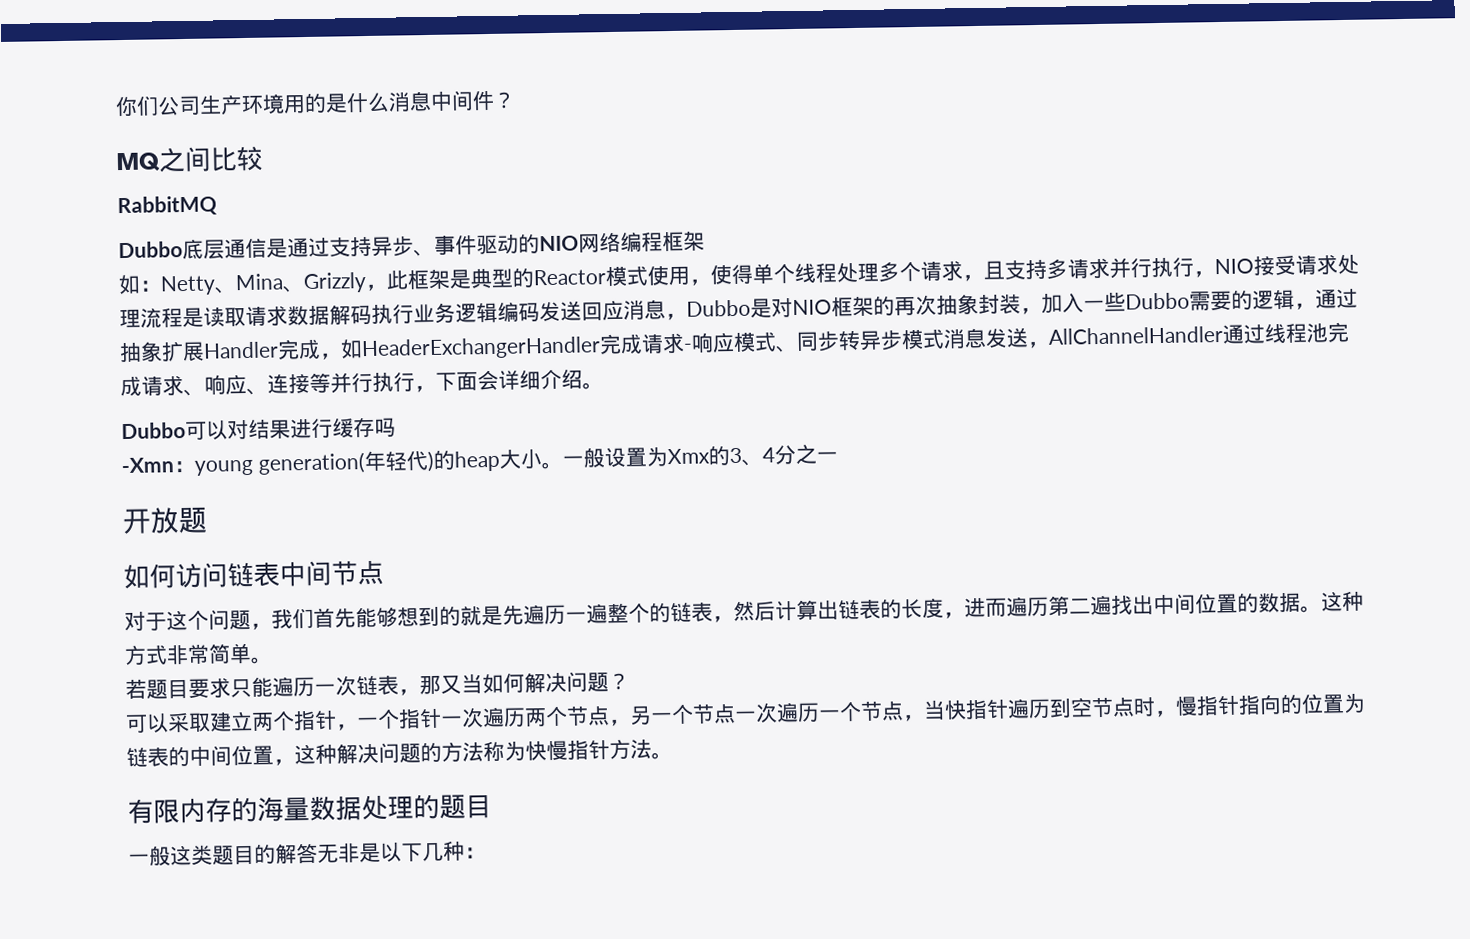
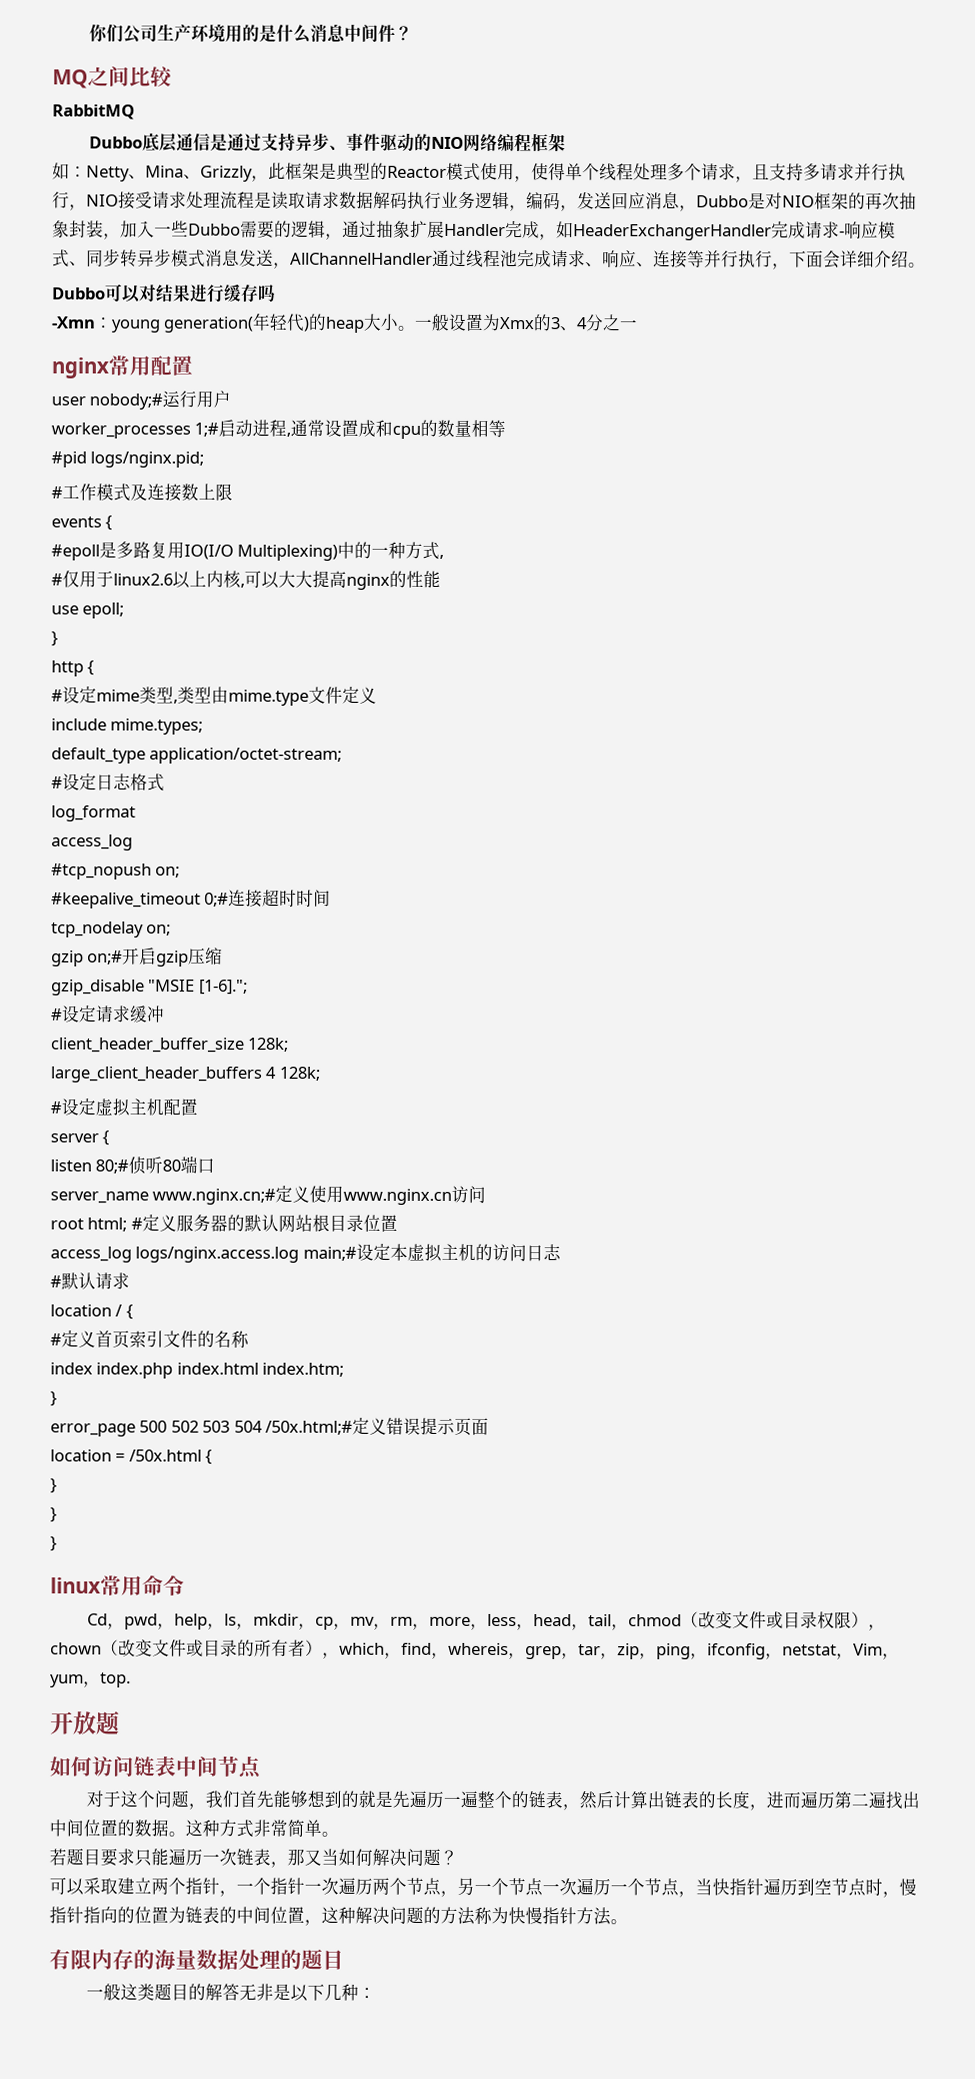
[497,301,540,322] 编码 -> [509,192,578,212] ，编码，
(838, 456) none -> [51,355,193,379] [51,390,232,410] [51,419,507,439] [51,451,205,468] [51,483,233,502] [51,515,113,531] [51,541,445,561] [51,570,441,590] [51,602,125,619] [51,631,58,647] [51,660,95,677] [51,686,377,706] [51,718,204,735] [51,747,343,764] [51,773,165,792] [51,805,136,822] [51,834,133,851] [51,863,181,880] [51,889,332,909] [51,921,172,938] [51,947,224,967] [51,979,248,996] [51,1005,165,1023] [50,1037,290,1053] [50,1066,320,1083] [50,1098,198,1117] [50,1130,110,1146] [50,1155,216,1175] [50,1185,487,1205] [50,1214,398,1233] [50,1243,561,1263] [50,1272,130,1290] [50,1304,133,1320] [50,1330,249,1349] [50,1362,345,1379] [50,1391,57,1407] [50,1417,490,1437] [50,1449,213,1465] [50,1478,57,1494] [50,1507,57,1523] [50,1536,57,1552] [50,1575,185,1596] [87,1611,887,1631] [50,1639,900,1660] [50,1672,131,1688] // nginx常用配置 // user nobody;#运行用户 // worker_processes 1;#启动进程,通常设置成和cpu的数量相等 // #pid logs/nginx.pid; // #工作模式及连接数上限 // events { // #epoll是多路复用IO(I/O Multiplexing)中的一种方式, // #仅用于linux2.6以上内核,可以大大提高nginx的性能 // use epoll; // } // http { // #设定mime类型,类型由mime.type文件定义 // include mime.types; // default_type application/octet-stream; // #设定日志格式 // log_format // access_log // #tcp_nopush on; // #keepalive_timeout 0;#连接超时时间 // tcp_nodelay on; // gzip on;#开启gzip压缩 // gzip_disable "MSIE [1-6]."; // #设定请求缓冲 // client_header_buffer_size 128k; // large_client_header_buffers 4 128k; // #设定虚拟主机配置 // server { // listen 80;#侦听80端口 // server_name www.nginx.cn;#定义使用www.nginx.cn访问 // root html; #定义服务器的默认网站根目录位置 // access_log logs/nginx.access.log main;#设定本虚拟主机的访问日志 // #默认请求 // location / { // #定义首页索引文件的名称 // index index.php index.html index.htm; // } // error_page 500 502 503 504 /50x.html;#定义错误提示页面 // location = /50x.html { // } // } // } // linux常用命令 // Cd，pwd，help，ls，mkdir，cp，mv，rm，more，less，head，tail，chmod（改变文件或目录权限），chown（改变文件或目录的所有者），which，find，whereis，grep，tar，zip，ping，ifconfig，netstat，Vim，yum，top.

